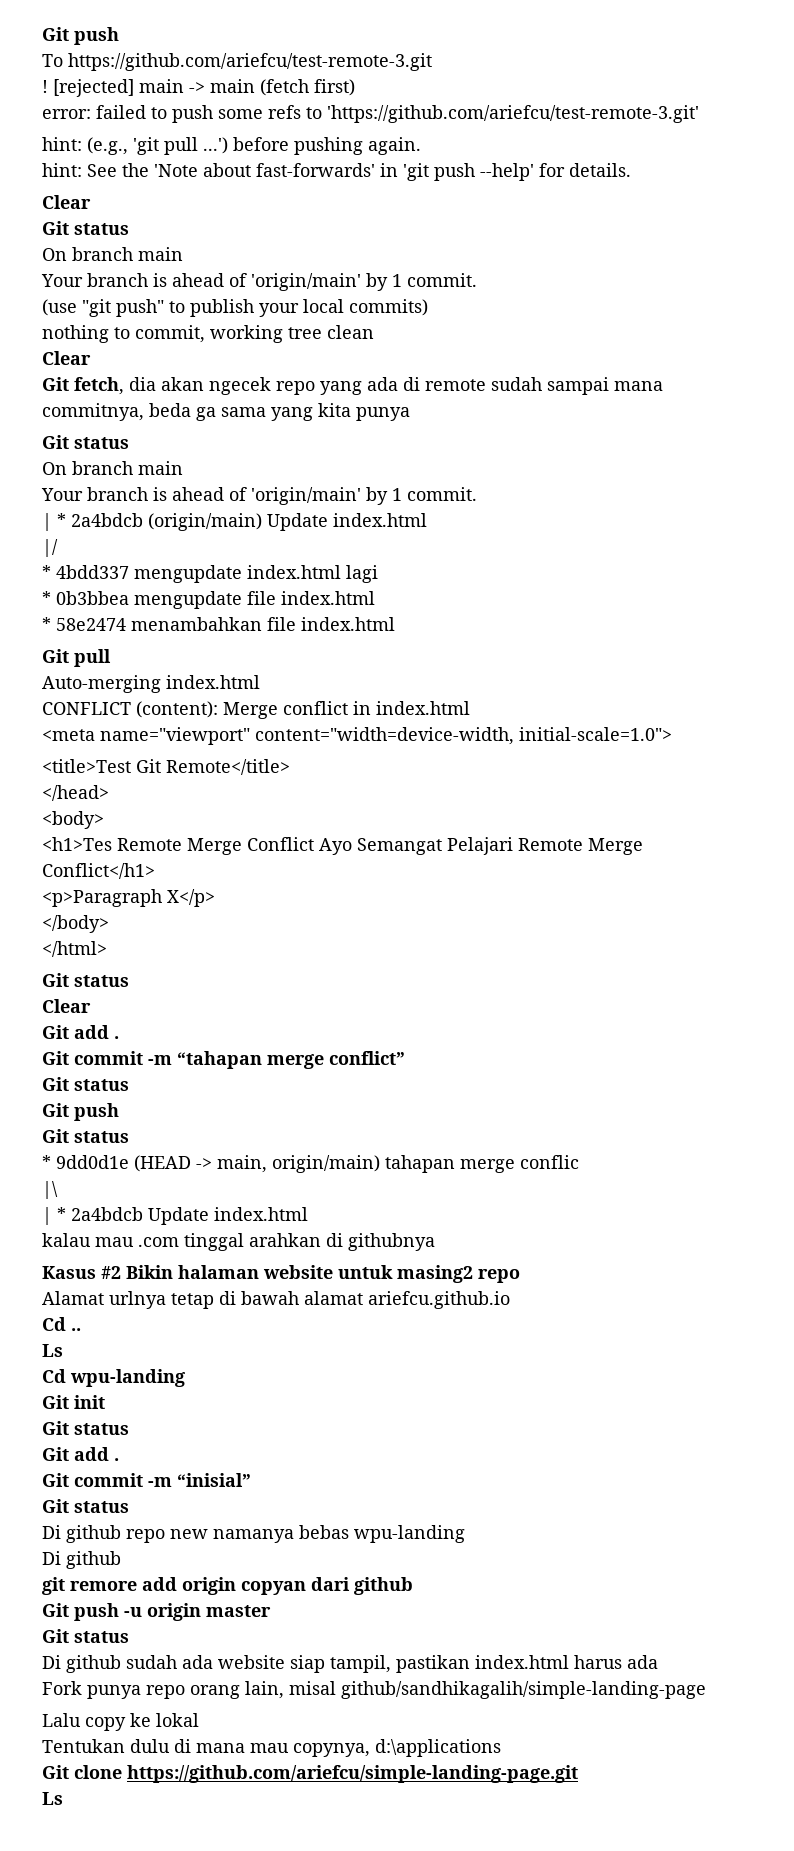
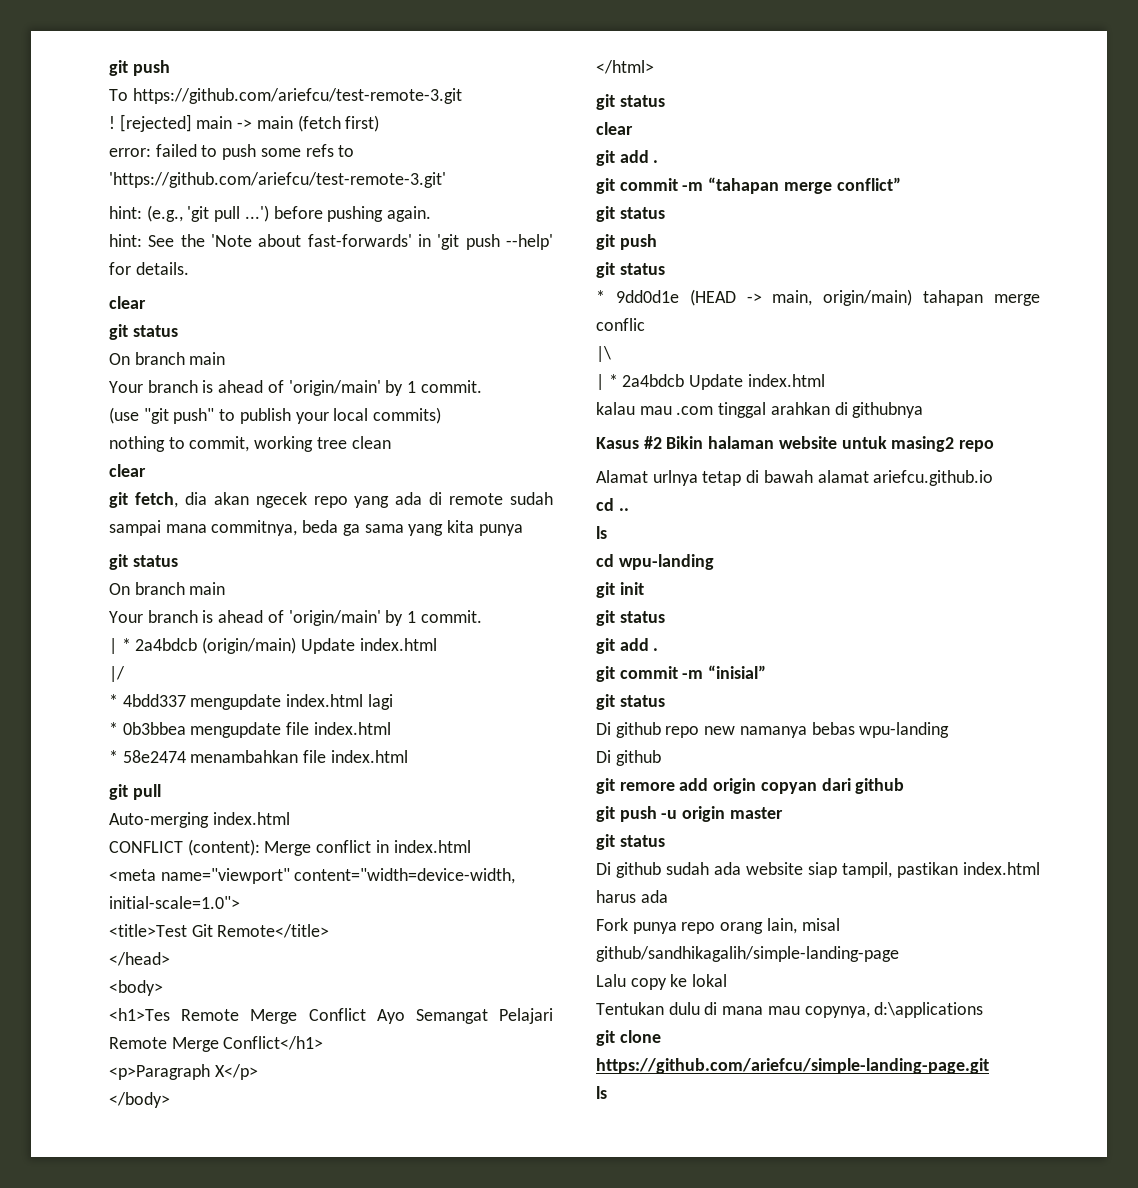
[42,27,69,41] Git -> [109,60,128,76] git
[42,195,91,209] [42,221,69,235] Clear // Git -> [109,296,146,309] [109,324,128,340] clear // git
[42,351,91,365] [42,377,69,391] Clear // Git -> [109,464,146,477] [109,492,128,508] clear // git
[42,435,69,449] Git -> [109,554,128,570] git
[42,649,69,663] Git -> [109,784,128,800] git
[42,973,129,987] [42,999,91,1013] [42,1025,119,1039] [42,1051,69,1065] Git status // Clear // Git add . // Git -> [596,94,665,110] [596,122,633,135] [596,150,659,166] [596,178,615,194] git status // clear // git add . // git
[42,1077,129,1091] [42,1103,119,1121] [42,1129,69,1143] Git status // Git push // Git -> [596,206,665,222] [596,234,657,250] [596,262,615,278] git status // git push // git
[42,1317,66,1331] Cd -> [596,498,614,511] cd
[42,1344,63,1357] [42,1369,185,1387] [42,1395,69,1409] Ls // Cd wpu-landing // Git -> [596,526,607,539] [596,554,714,570] [596,582,615,598] ls // cd wpu-landing // git
[42,1421,129,1435] [42,1447,119,1461] [42,1473,69,1487] Git status // Git add . // Git -> [596,610,665,626] [596,638,659,654] [596,666,615,682] git status // git add . // git
[42,1499,69,1513] Git -> [596,694,615,710] git
[42,1603,69,1617] Git -> [596,806,615,822] git
[42,1629,69,1643] Git -> [596,834,615,850] git
[42,1765,69,1779] Git -> [596,1030,615,1046] git
[42,1792,63,1805] Ls -> [596,1086,607,1099] ls

